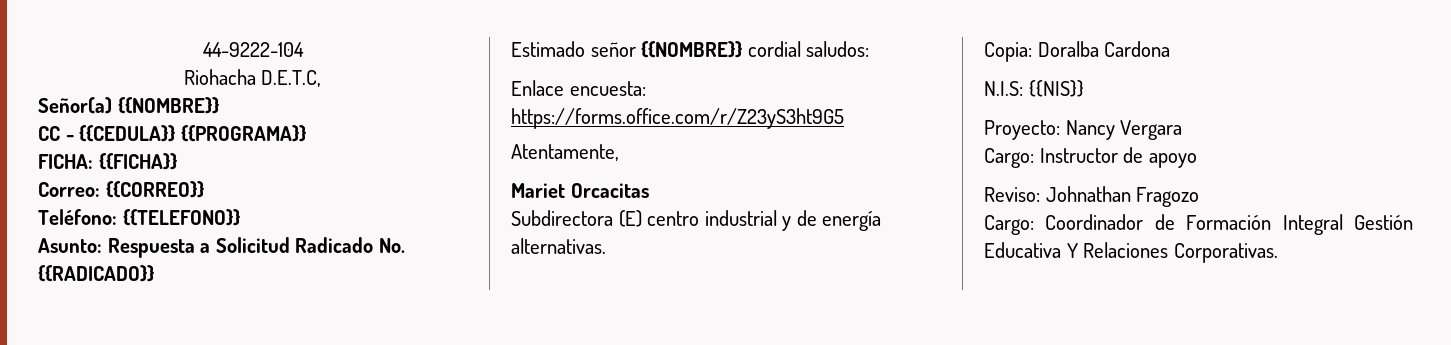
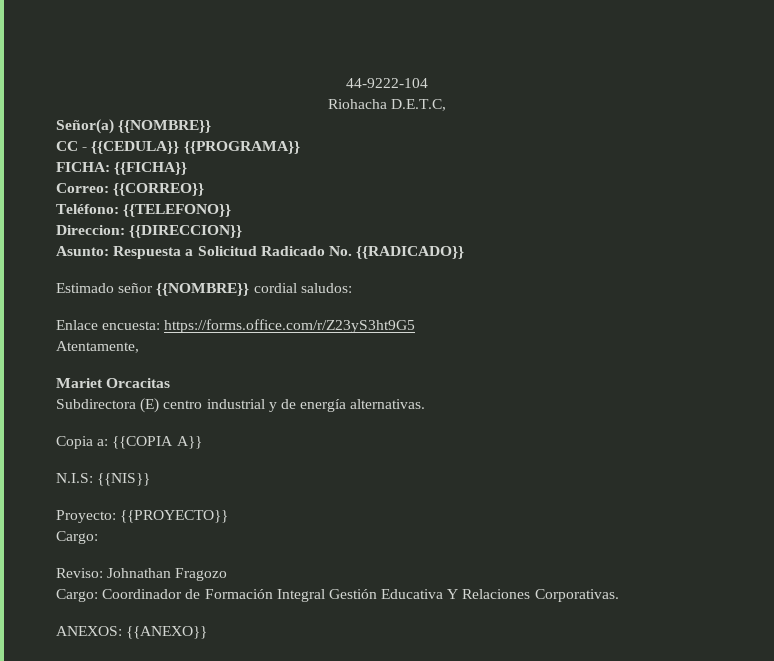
(240, 217) none -> [56,225,243,238] // Direccion: {{DIRECCION}}
[984,41,1171,62] Copia: Doralba Cardona -> [56,436,202,449] Copia a: {{COPIA A}}
[1065,120,1183,140] [984,147,1197,168] Nancy Vergara // Cargo: Instructor de apoyo -> [120,510,229,523] [56,531,98,544] {{PROYECTO}} // Cargo:
(1278, 253) none -> [56,626,208,639] // ANEXOS: {{ANEXO}}

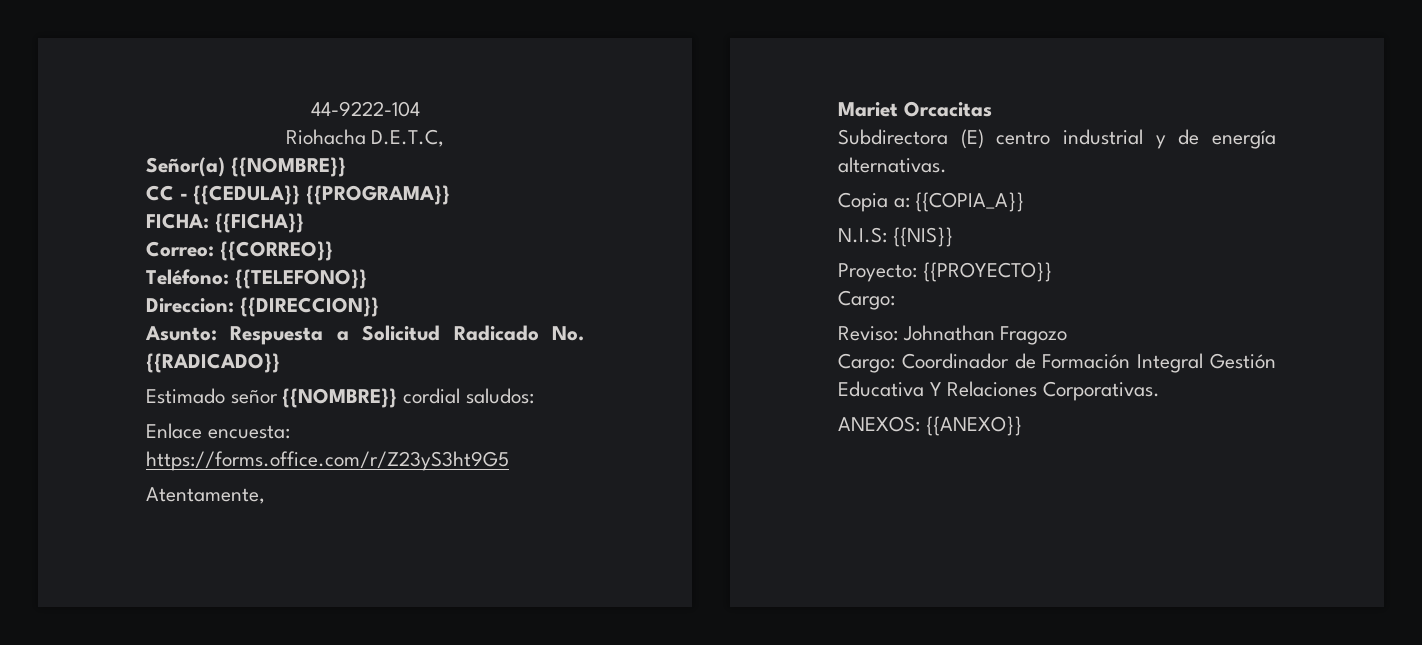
[112,436,202,449] {{COPIA A}} -> [915,192,1025,212] {{COPIA_A}}

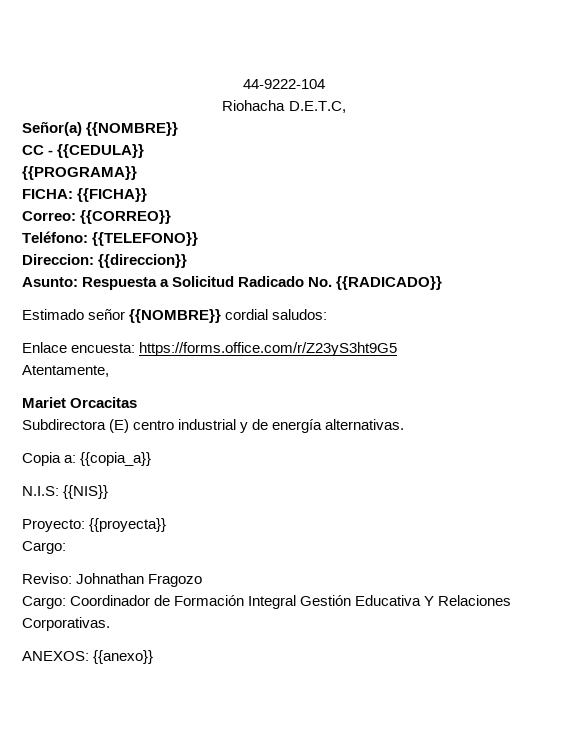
(301, 195) none -> (145, 151) //
[239,297,379,317] {{DIRECCION}} -> [98,254,188,268] {{direccion}}
[915,192,1025,212] {{COPIA_A}} -> [80,452,152,466] {{copia_a}}
[922,262,1052,282] {{PROYECTO}} -> [89,518,167,532] {{proyecta}}
[925,416,1022,436] {{ANEXO}} -> [93,650,154,664] {{anexo}}

